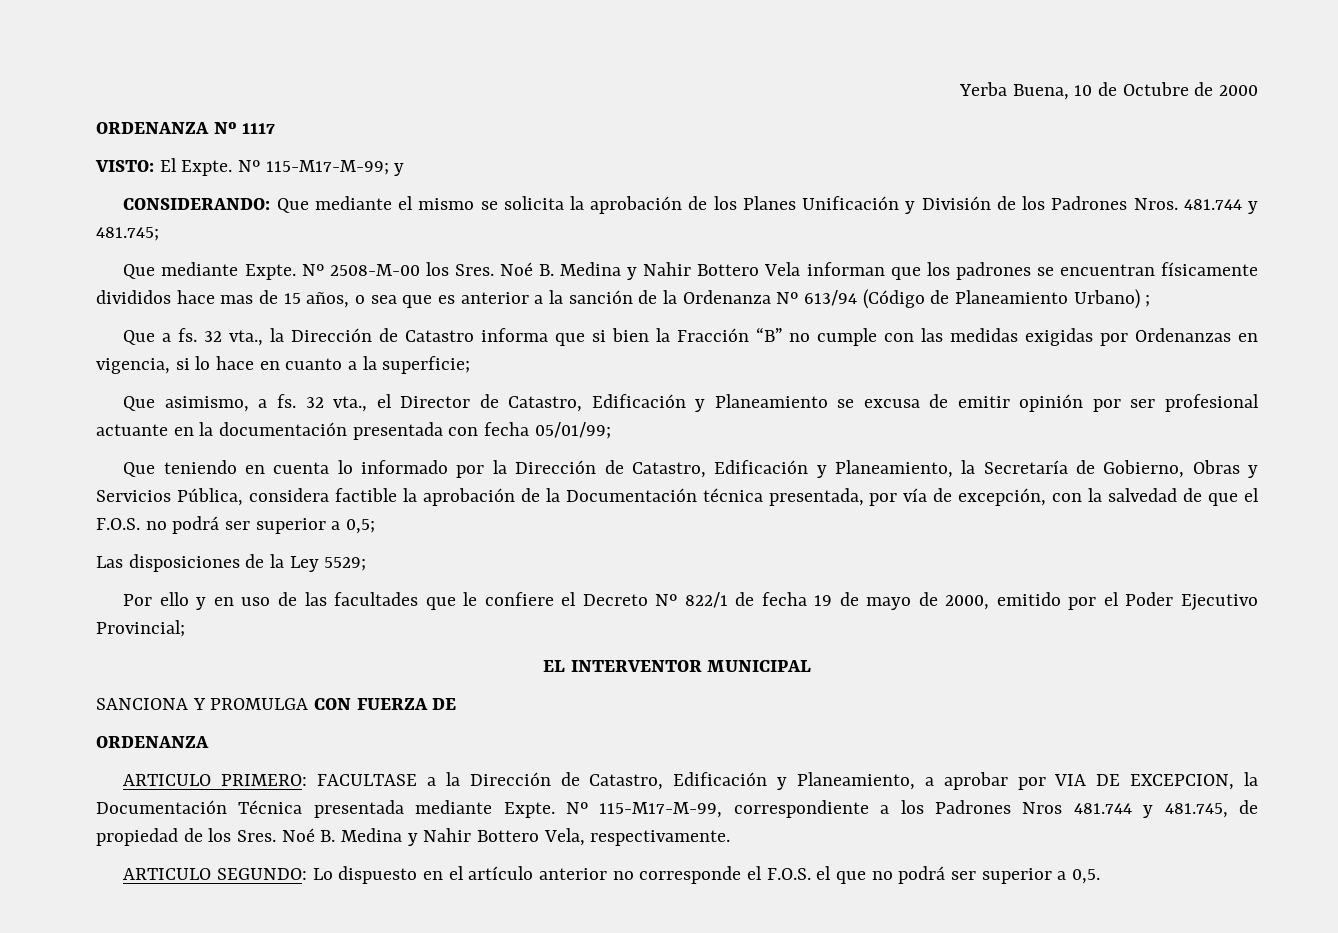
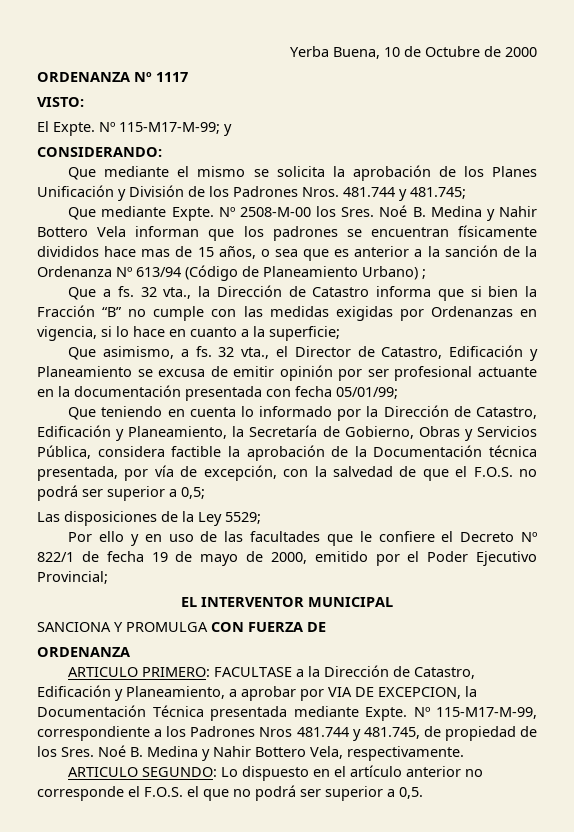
(154, 166) none -> (84, 102) //
(271, 204) none -> (162, 152) //

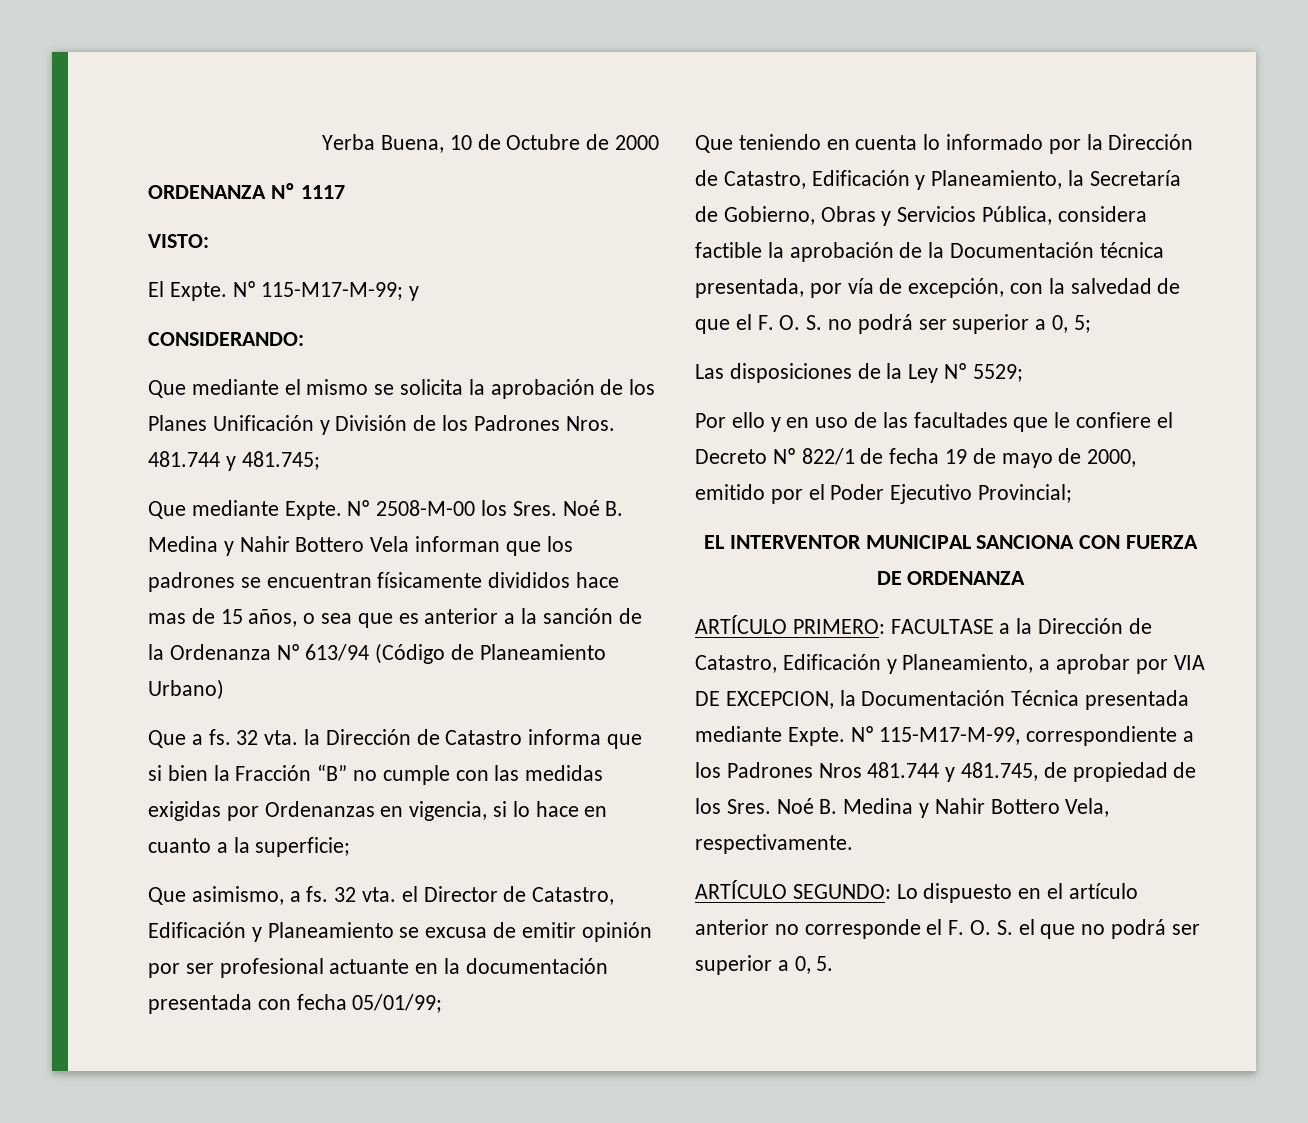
[422,269,426,279] ; -> (224, 689) none
[163,287,192,299] vta., -> [264,730,299,745] vta.
[241,347,270,359] vta., -> [362,887,397,902] vta.
[473,467,538,477] [37,485,205,501] F.O.S. no podrá ser superior a 0,5; -> [757,314,1091,334] F. O. S. no podrá ser superior a 0, 5;
(222, 519) none -> [944,363,968,379] Nº
[37,622,208,632] // SANCIONA Y PROMULGA -> [976,535,1075,549] SANCIONA
(326, 627) // -> (902, 578) none
[68,667,139,677] ARTICULO -> [695,615,787,634] ARTÍCULO
[68,767,139,777] ARTICULO -> [695,880,787,899] ARTÍCULO
[144,787,183,797] F.O.S. -> [948,920,1013,935] F. O. S.
[399,787,423,799] 0,5. -> [794,956,834,974] 0, 5.

